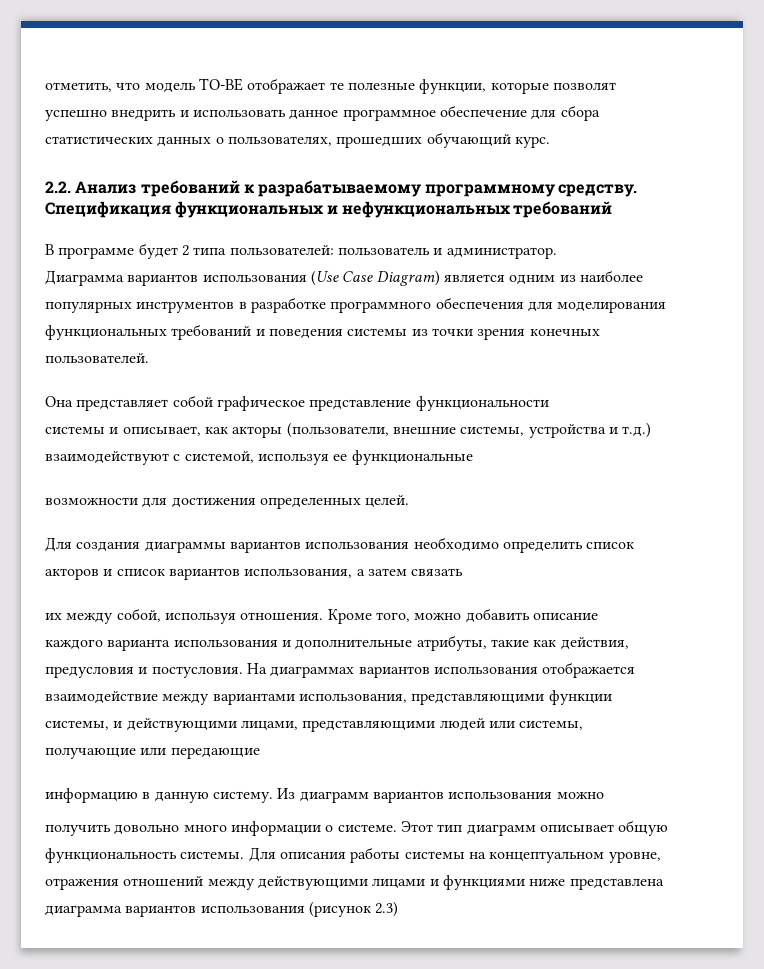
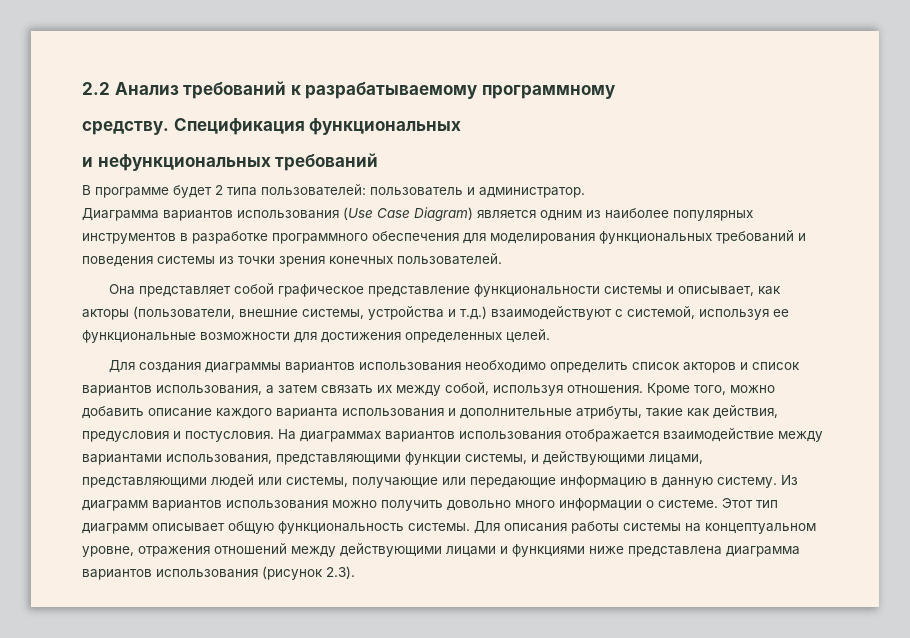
[45,78,616,94] [45,105,600,121] [45,132,550,148] [45,181,71,193] отметить, что модель TO-BE отображает те полезные функции, которые позволят успешно внедрить и использовать данное программное обеспечение для сбора статистических данных о пользователях, прошедших обучающий курс. // 2.2. -> [82,82,110,95] 2.2
(555, 190) none -> (615, 92) //
(325, 209) none -> (462, 126) //
(549, 403) // -> (600, 290) none
(473, 457) // -> (196, 336) none
(464, 572) // -> (373, 389) none
(598, 616) // -> (212, 412) none
(260, 753) // -> (556, 482) none
(604, 795) // -> (377, 504) none
[375,901,399,917] 2.3) -> [326,566,355,579] 2.3).

